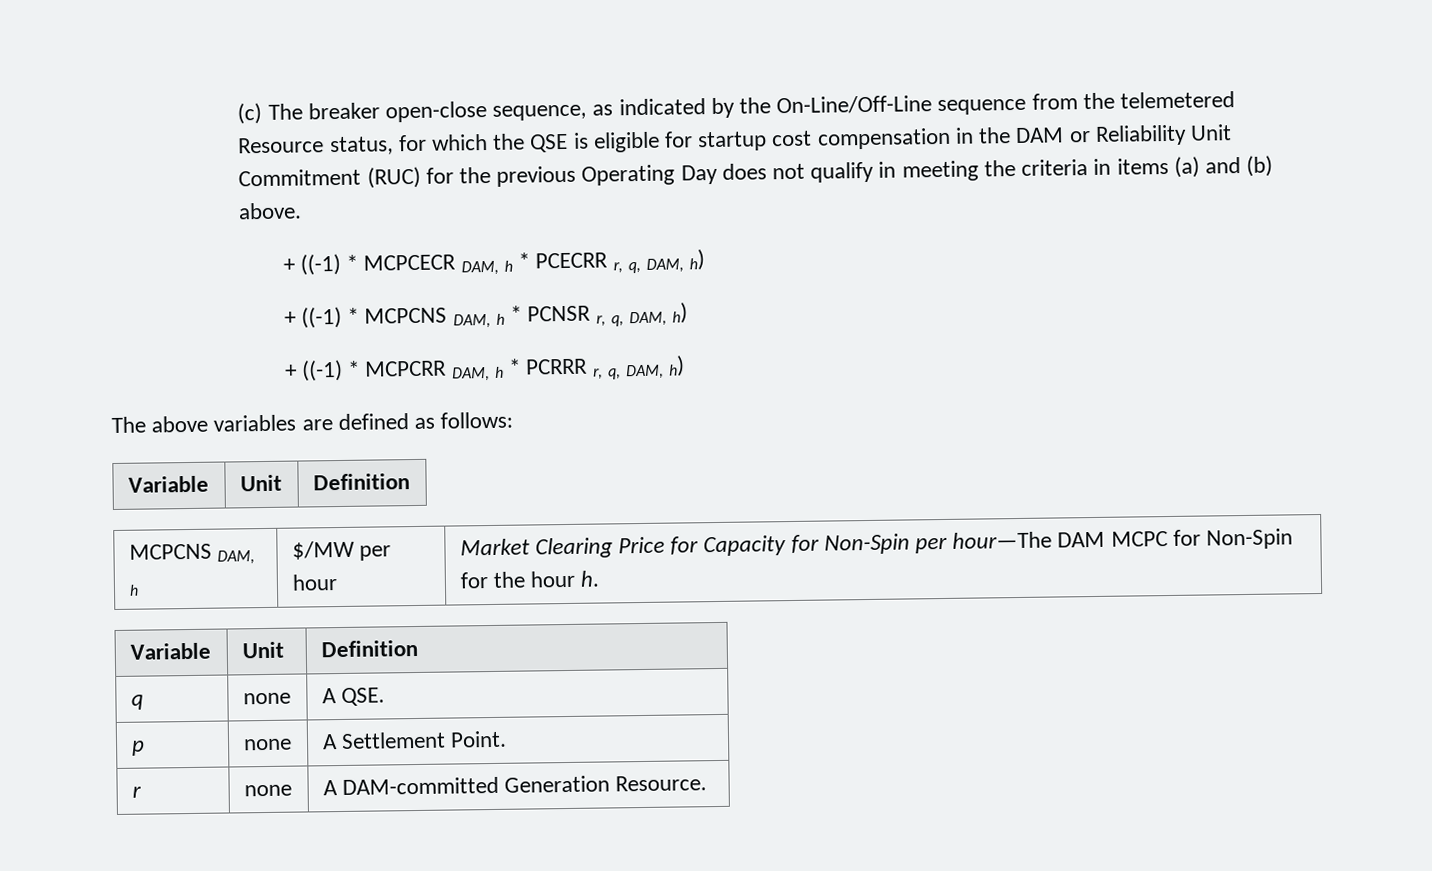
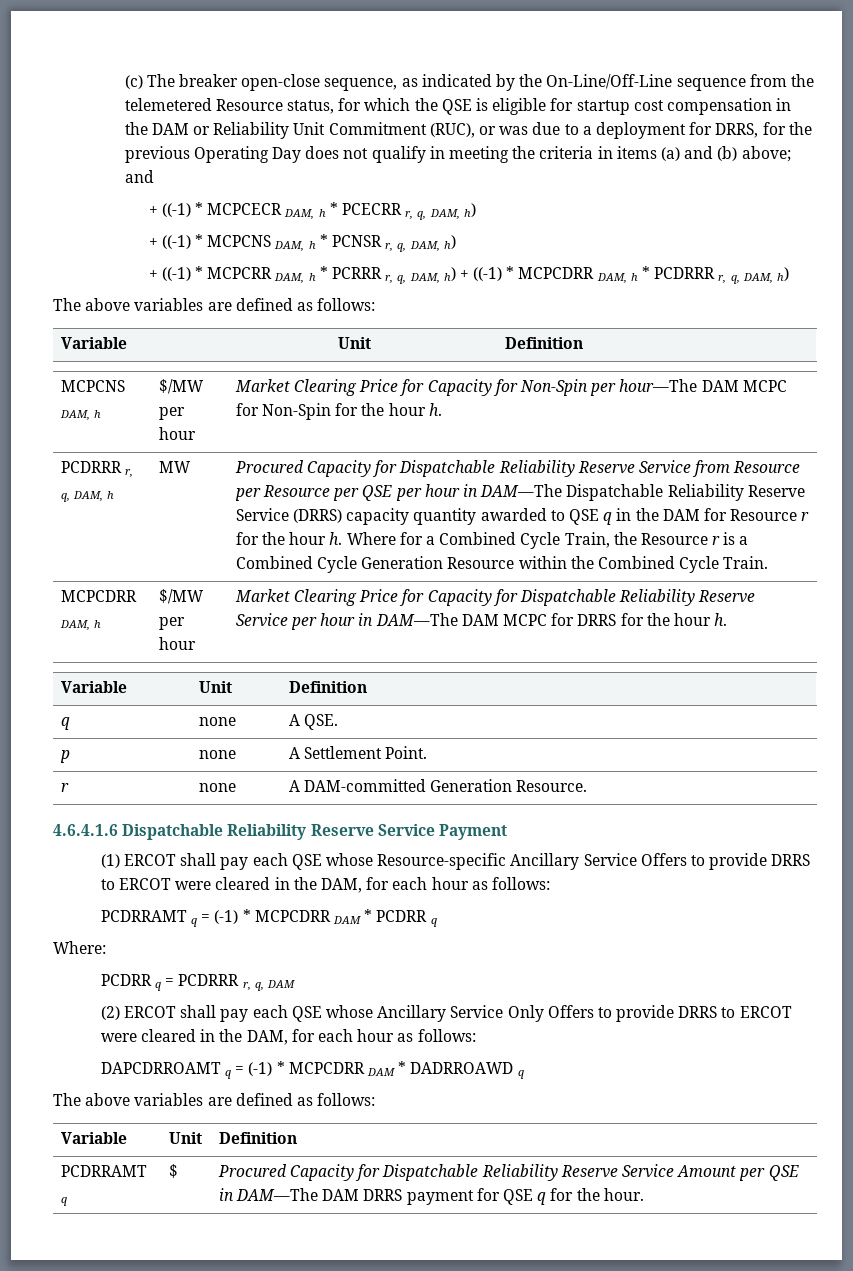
[366,166,421,189] (RUC) -> [429,122,759,139] (RUC), or was due to a deployment for DRRS,
[238,202,303,220] above. -> [741,146,791,162] [124,170,154,183] above; and
(686, 366) none -> [459,266,789,284] + ((-1) * MCPCDRR DAM, h * PCDRRR r, q, DAM, h)
(600, 578) none -> [60,461,134,478] [60,491,115,502] [158,461,191,473] [234,460,801,477] [234,484,805,501] [235,508,810,525] [235,532,749,549] [235,556,769,573] [60,590,137,602] [59,620,102,631] [158,589,204,604] [158,617,185,630] [158,637,196,650] [234,589,756,606] [235,613,728,630] // PCDRRR r, q, DAM, h | MW | Procured Capacity for Dispatchable Reliability Reserve Service from Resource per Resource per QSE per hour in DAM—The Dispatchable Reliability Reserve Service (DRRS) capacity quantity awarded to QSE q in the DAM for Resource r for the hour h. Where for a Combined Cycle Train, the Resource r is a Combined Cycle Generation Resource within the Combined Cycle Train. // MCPCDRR DAM, h | $/MW per hour | Market Clearing Price for Capacity for Dispatchable Reliability Reserve Service per hour in DAM—The DAM MCPC for DRRS for the hour h.
(708, 783) none -> [53,824,507,840] [100,853,811,870] [100,877,550,893] [100,909,437,927] [53,941,106,954] [100,974,295,991] [100,1005,792,1022] [100,1029,476,1045] [100,1061,524,1079] [53,1093,376,1106] [60,1132,127,1144] [168,1132,202,1144] [218,1132,297,1144] [60,1165,147,1177] [60,1197,67,1206] [168,1164,178,1178] [217,1164,799,1181] [218,1188,644,1205] // 4.6.4.1.6 Dispatchable Reliability Reserve Service Payment // (1) ERCOT shall pay each QSE whose Resource-specific Ancillary Service Offers to provide DRRS to ERCOT were cleared in the DAM, for each hour as follows: // PCDRRAMT q = (-1) * MCPCDRR DAM * PCDRR q // Where: // PCDRR q = PCDRRR r, q, DAM // (2) ERCOT shall pay each QSE whose Ancillary Service Only Offers to provide DRRS to ERCOT were cleared in the DAM, for each hour as follows: // DAPCDRROAMT q = (-1) * MCPCDRR DAM * DADRROAWD q // The above variables are defined as follows: // Variable | Unit | Definition // PCDRRAMT q | $ | Procured Capacity for Dispatchable Reliability Reserve Service Amount per QSE in DAM—The DAM DRRS payment for QSE q for the hour.

